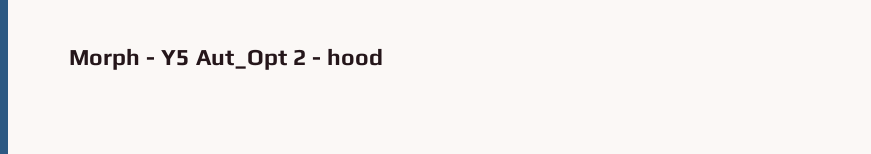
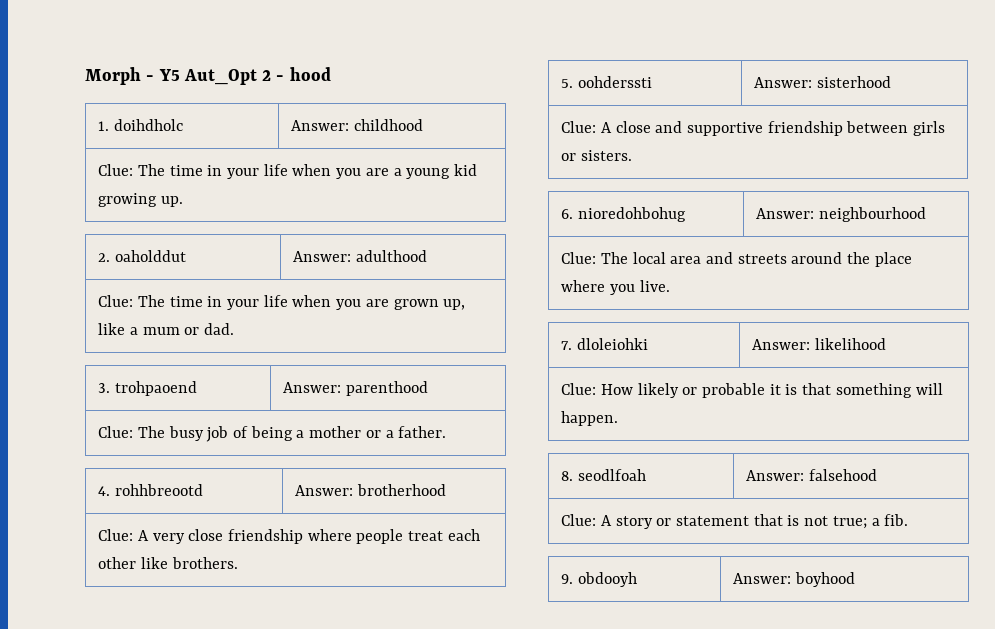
(384, 57) none -> [98,119,183,131] [291,119,423,131] [98,164,478,179] [98,193,183,207] [98,250,186,262] [293,250,427,262] [98,295,466,310] [98,323,235,335] [98,381,197,396] [283,381,428,396] [98,426,447,442] [98,484,203,496] [295,484,446,496] [98,529,480,544] [98,557,238,569] [561,76,652,88] [754,76,891,88] [561,121,946,136] [561,150,632,161] [561,207,686,222] [756,207,926,222] [561,252,912,267] [561,280,670,295] [561,338,648,350] [752,338,886,350] [561,383,943,398] [561,411,619,426] [561,469,646,481] [746,469,877,481] [561,514,909,529] [561,572,637,587] [733,572,855,587] // 1. doihdholc | Answer: childhood // Clue: The time in your life when you are a young kid growing up. // 2. oaholddut | Answer: adulthood // Clue: The time in your life when you are grown up, like a mum or dad. // 3. trohpaoend | Answer: parenthood // Clue: The busy job of being a mother or a father. // 4. rohhbreootd | Answer: brotherhood // Clue: A very close friendship where people treat each other like brothers. // 5. oohderssti | Answer: sisterhood // Clue: A close and supportive friendship between girls or sisters. // 6. nioredohbohug | Answer: neighbourhood // Clue: The local area and streets around the place where you live. // 7. dloleiohki | Answer: likelihood // Clue: How likely or probable it is that something will happen. // 8. seodlfoah | Answer: falsehood // Clue: A story or statement that is not true; a fib. // 9. obdooyh | Answer: boyhood

